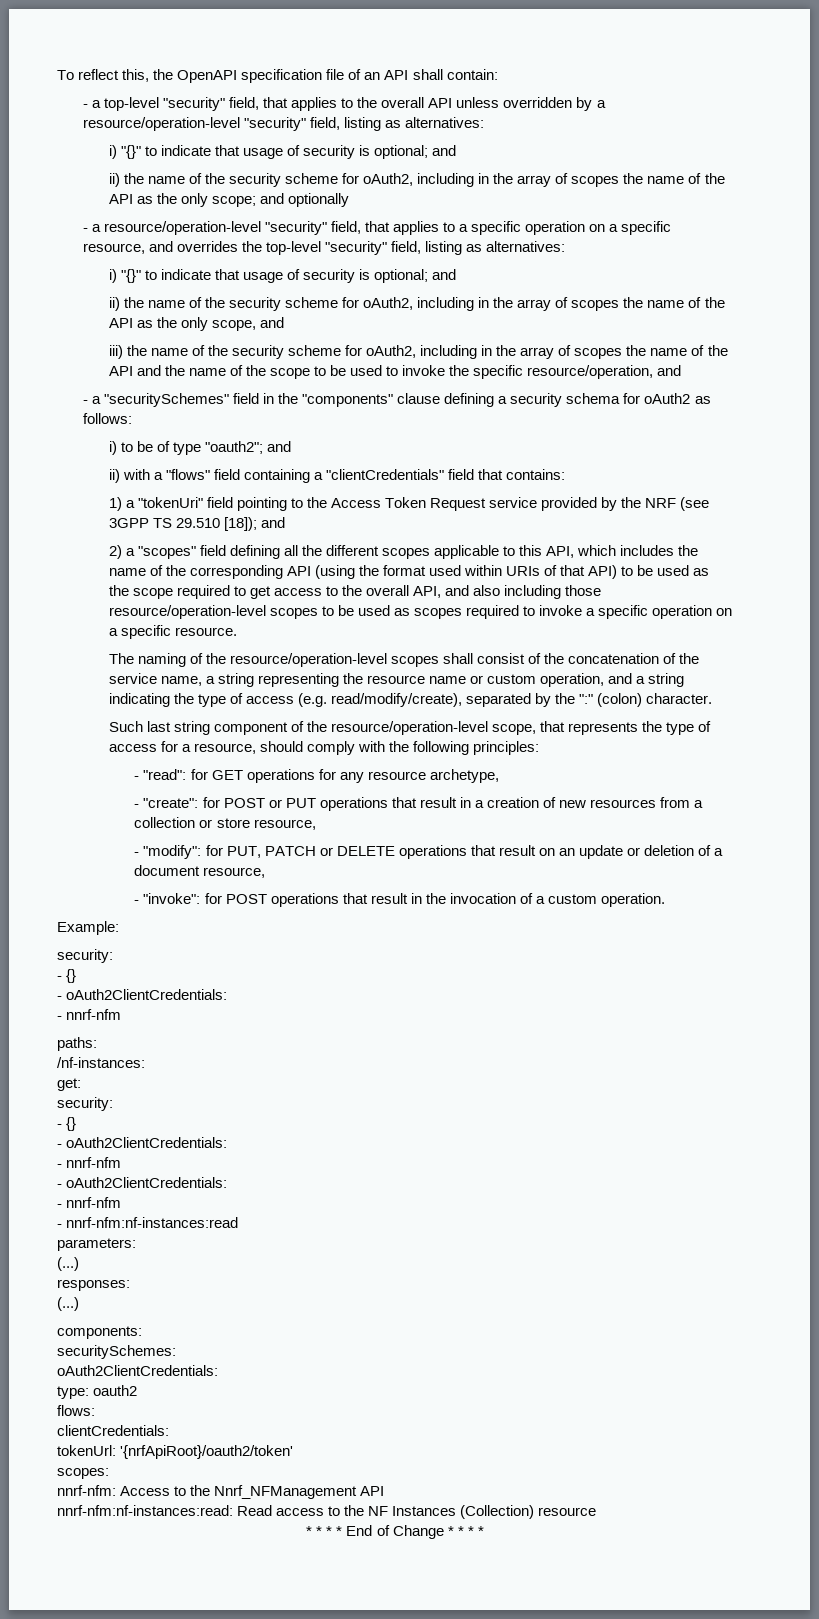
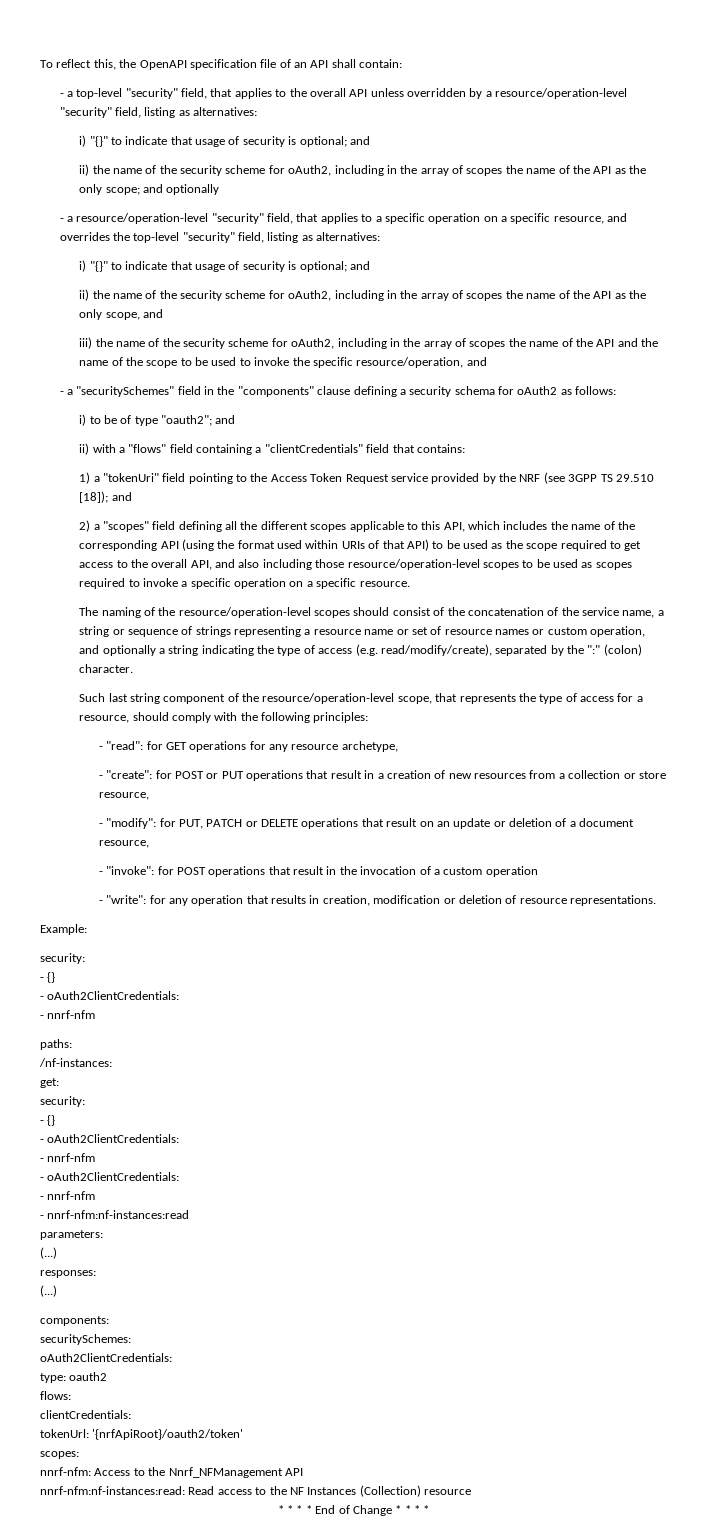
[442,653,473,664] shall -> [353,607,390,616] should
[257,673,466,687] representing the resource name -> [112,626,530,637] or sequence of strings representing a resource name or set of resource names
(633, 678) none -> [102,645,156,656] optionally
[601,893,666,907] operation. -> [485,866,538,877] [98,895,657,906] operation // - "write": for any operation that results in creation, modification or deletion of resource representations.

